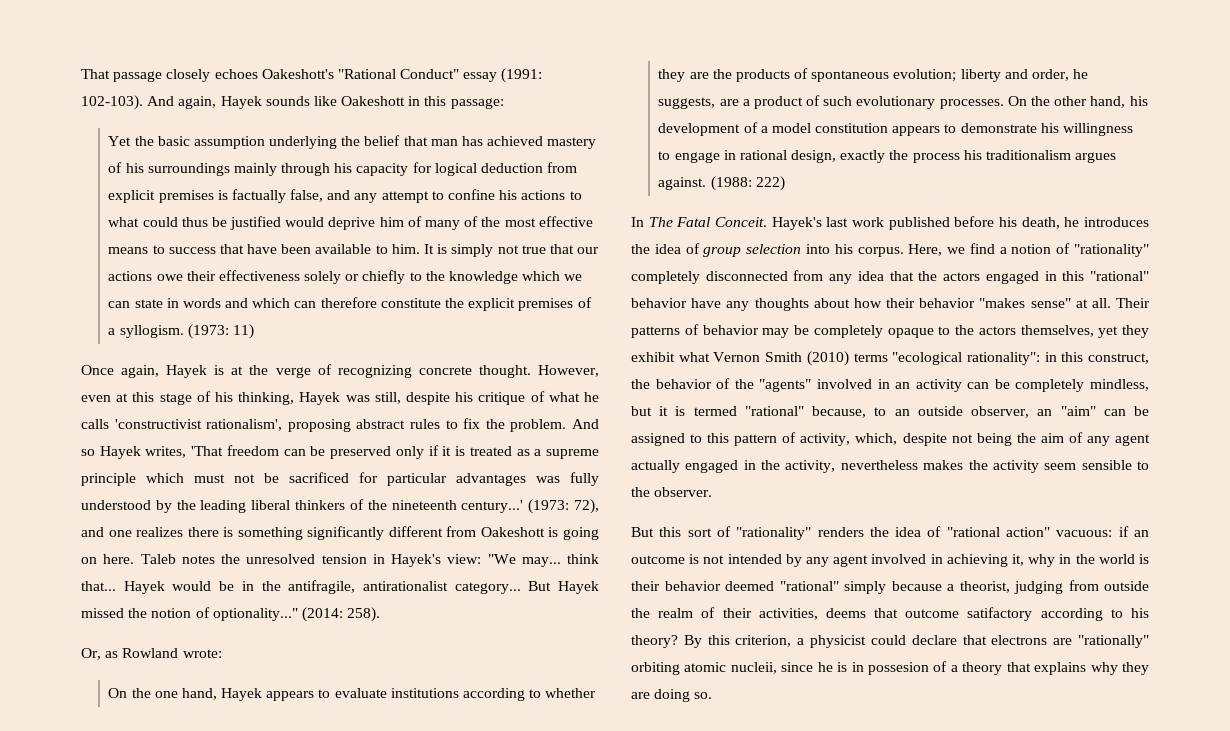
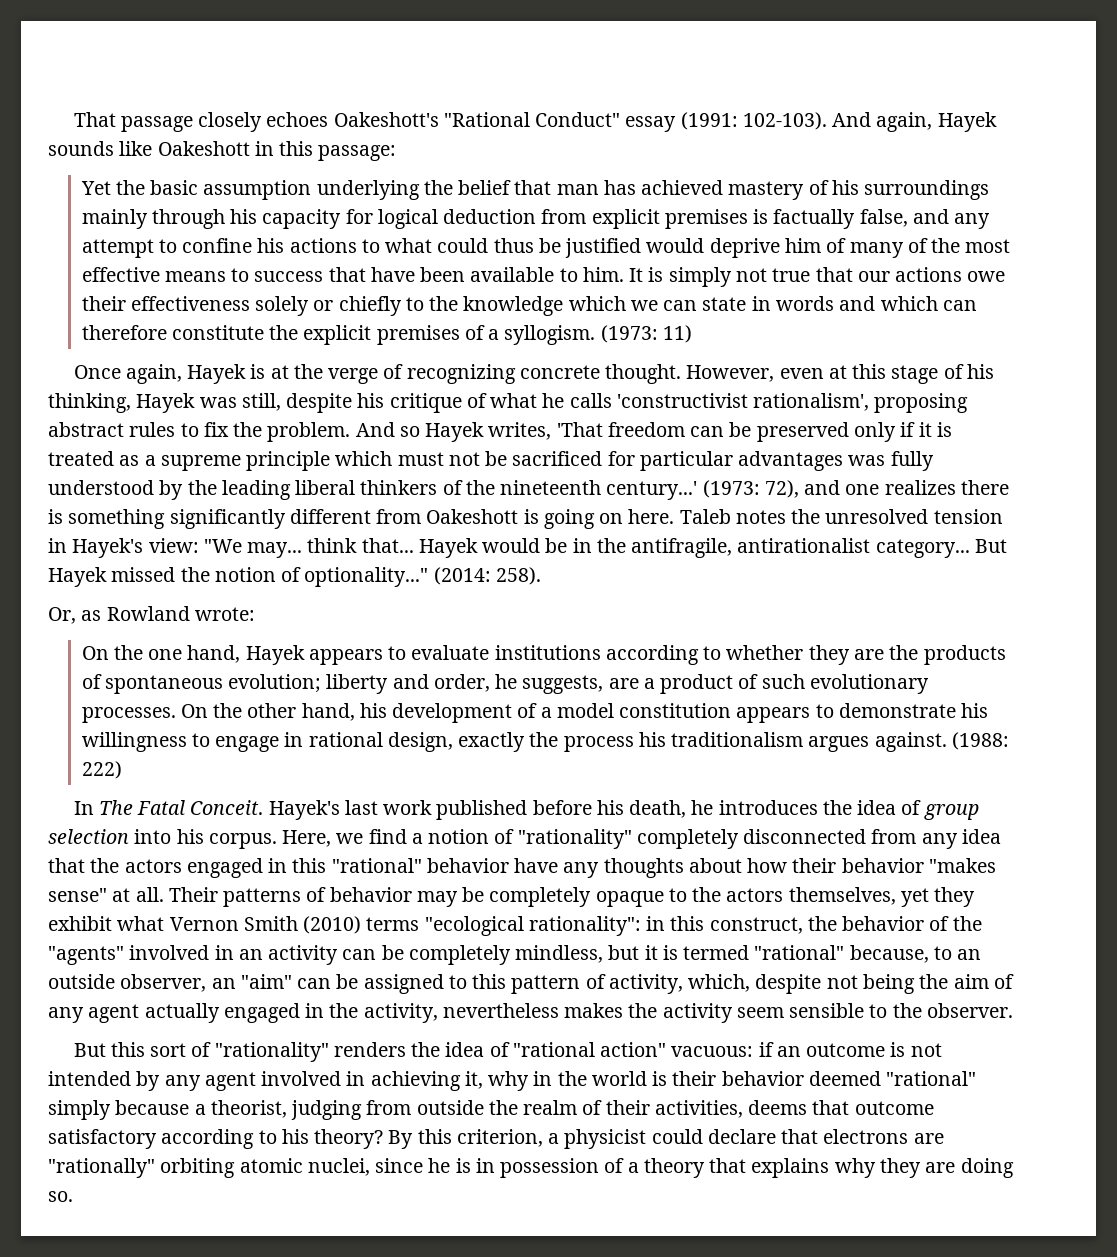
[967,607,1033,621] satifactory -> [48,1129,157,1149] satisfactory
[730,662,777,674] nucleii, -> [307,1158,370,1176] nuclei,
[868,662,929,675] possesion -> [500,1158,600,1178] possession

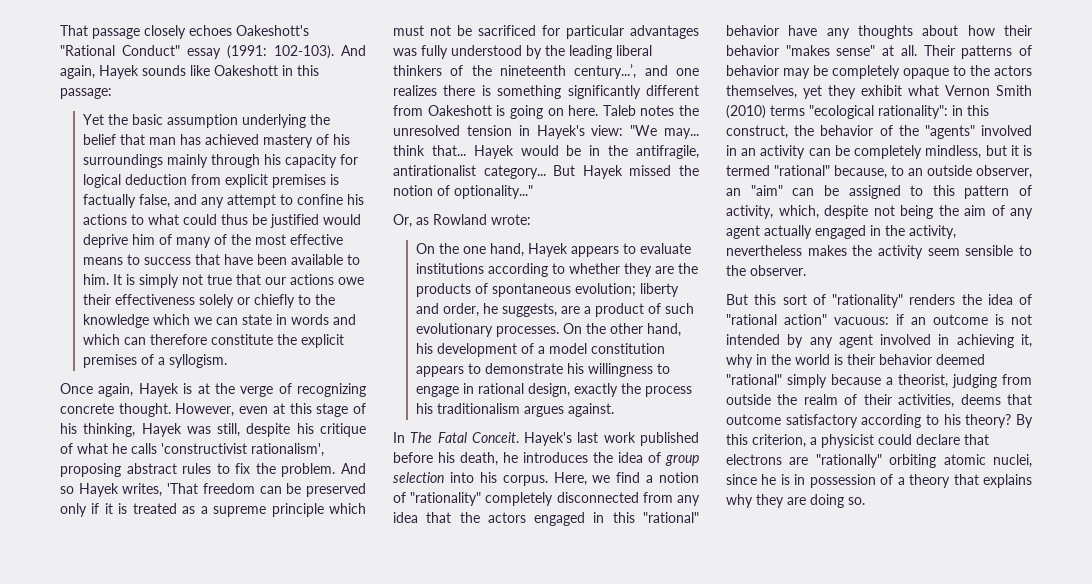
[600,325,692,343] (1973: 11) -> (228, 361) none
[606,480,799,500] century...' (1973: 72), -> [574,64,637,79] century...’,
[433,567,541,585] (2014: 258). -> (533, 192) none
[951,732,1009,750] [81,761,122,779] (1988: 222) -> (615, 410) none

